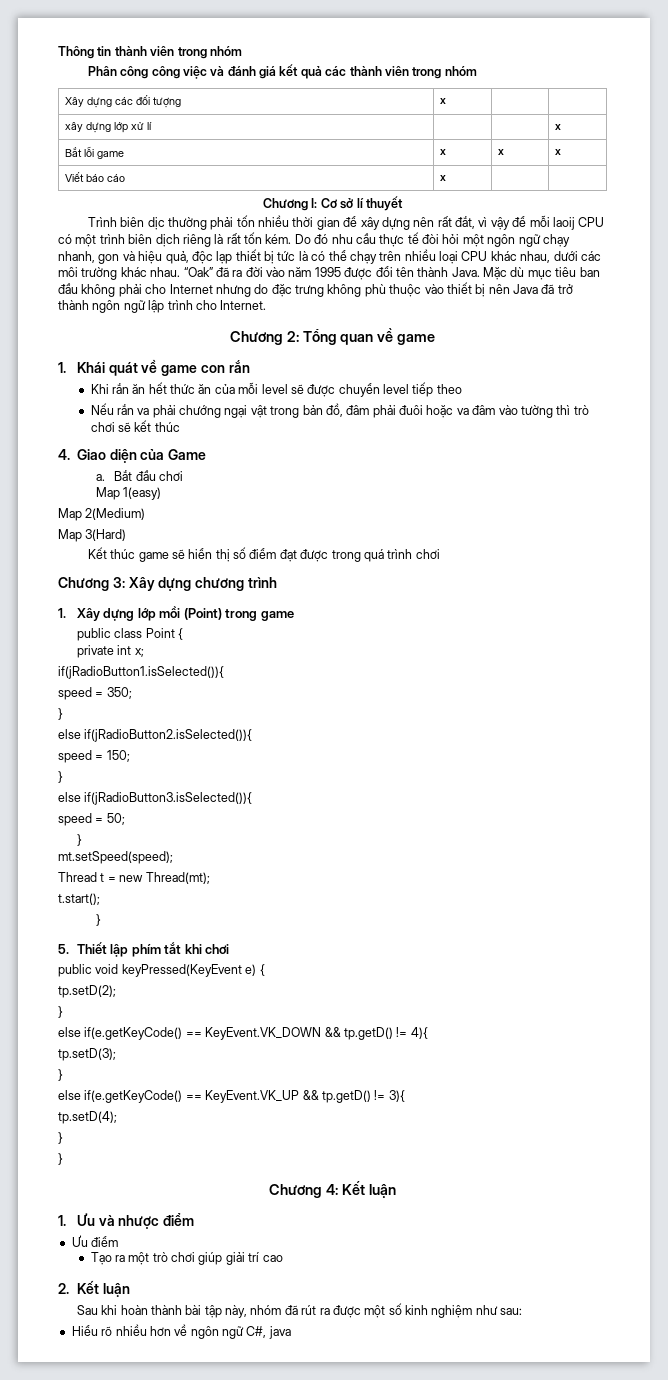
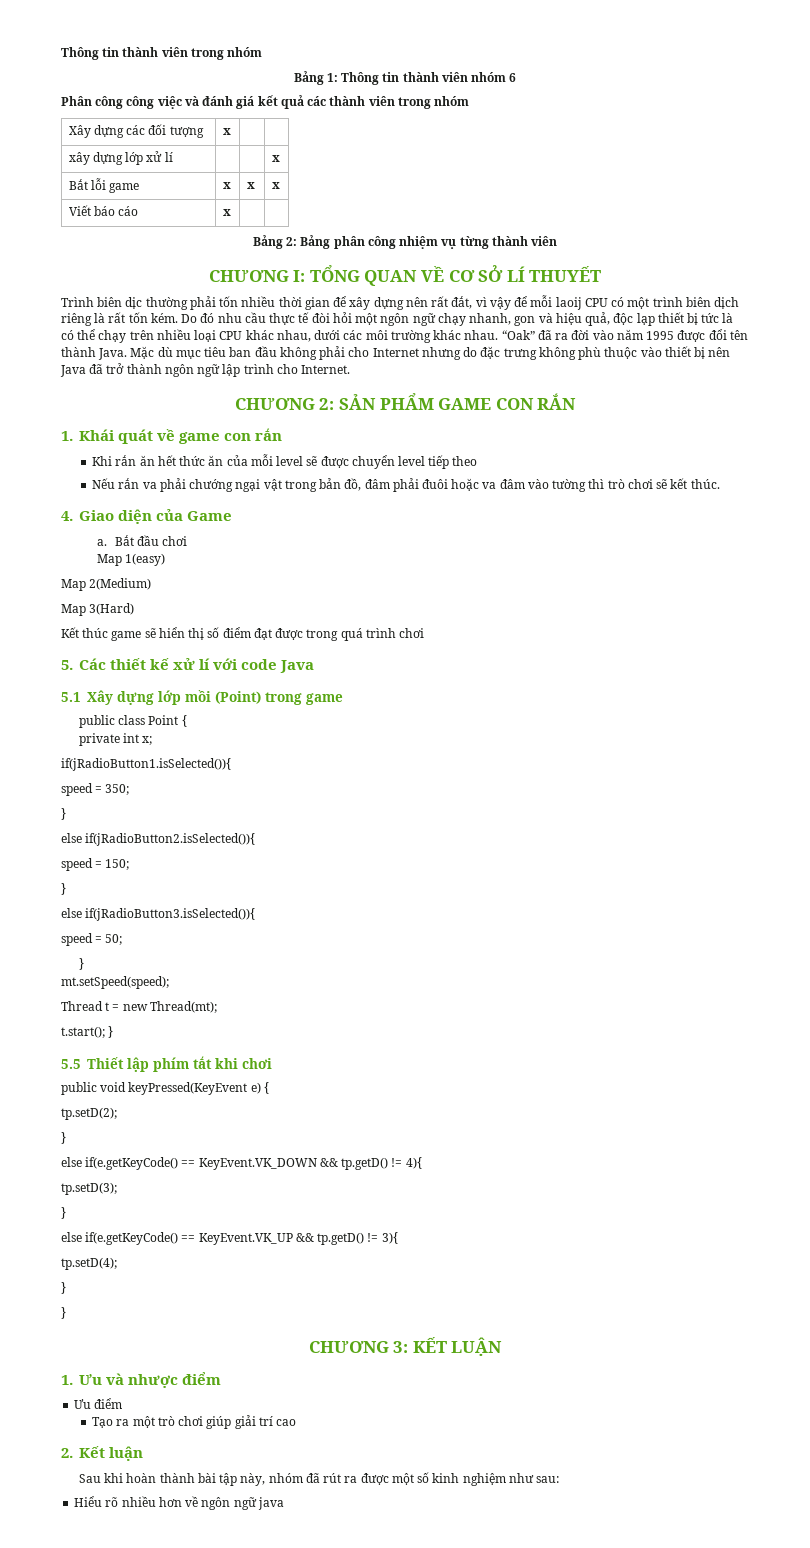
(242, 51) none -> [293,71,517,85] // Bảng 1: Thông tin thành viên nhóm 6
[263,196,403,211] Chương I: Cơ sở lí thuyết -> [252,235,558,249] [208,265,602,286] Bảng 2: Bảng phân công nhiệm vụ từng thành viên // CHƯƠNG I: TỔNG QUAN VỀ CƠ SỞ LÍ THUYẾT
[229,328,436,345] Chương 2: Tổng quan về game -> [234,393,577,410] CHƯƠNG 2: SẢN PHẨM GAME CON RẮN
[154,422,180,432] thúc -> [690,479,720,489] thúc.
[58,577,277,591] [58,608,66,618] Chương 3: Xây dựng chương trình // 1. -> [61,658,315,673] [61,692,81,702] 5. Các thiết kế xử lí với code Java // 5.1
[95,914,101,926] [58,944,69,954] // } // 5. -> [108,1026,114,1038] [61,1059,81,1069] } // 5.5
[269,1181,396,1199] Chương 4: Kết luận -> [308,1337,503,1356] CHƯƠNG 3: KẾT LUẬN
[246,1326,267,1338] C#, -> (257, 1503) none

